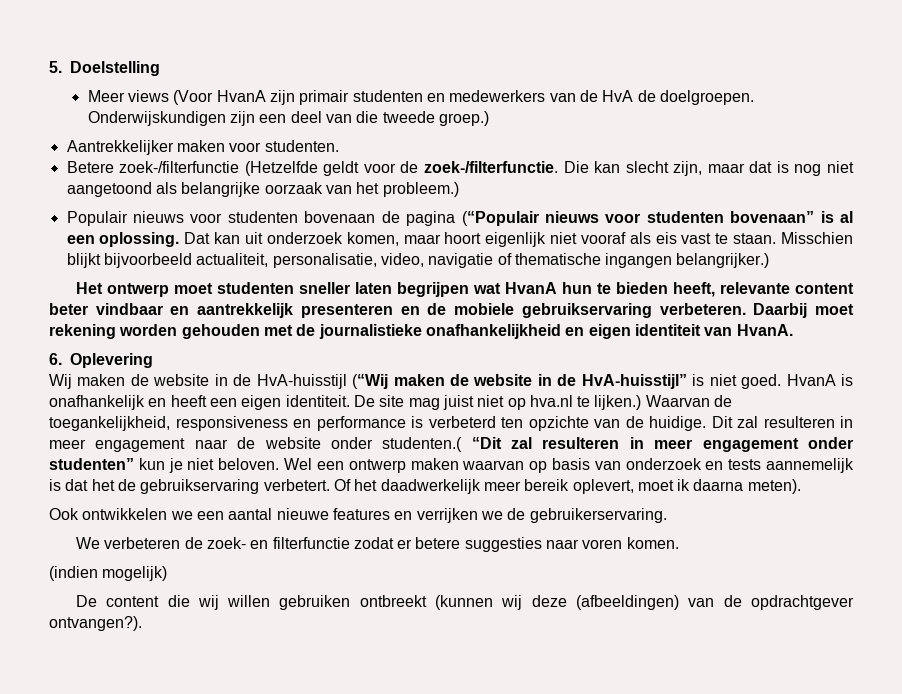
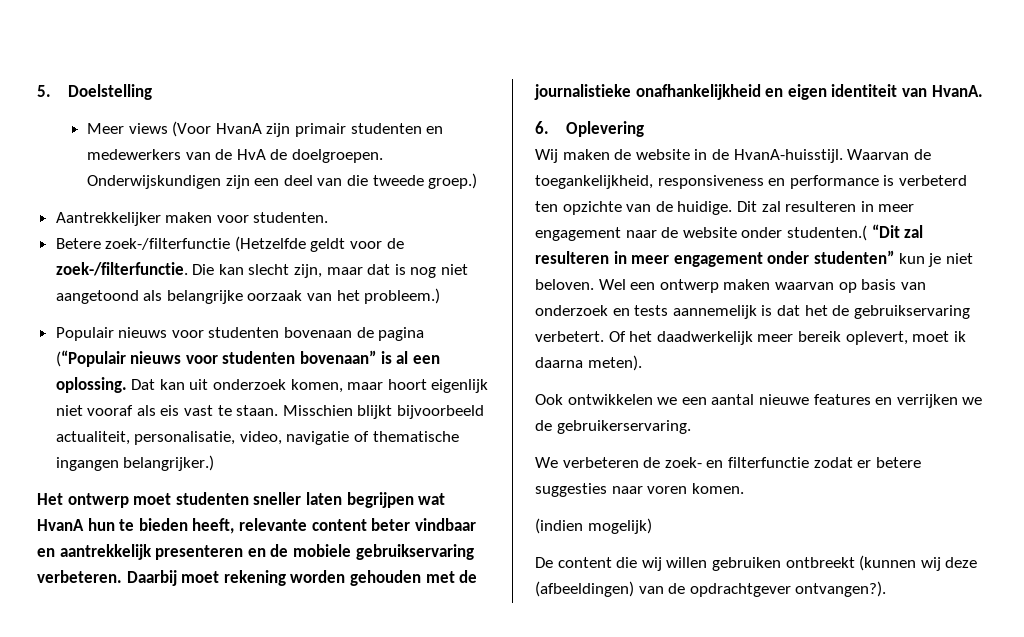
[256,374,854,389] [49,395,642,410] HvA-huisstijl (“Wij maken de website in de HvA-huisstijl” is niet goed. HvanA is onafhankelijk en heeft een eigen identiteit. De site mag juist niet op hva.nl te lijken.) -> [733,149,843,163] HvanA-huisstijl.

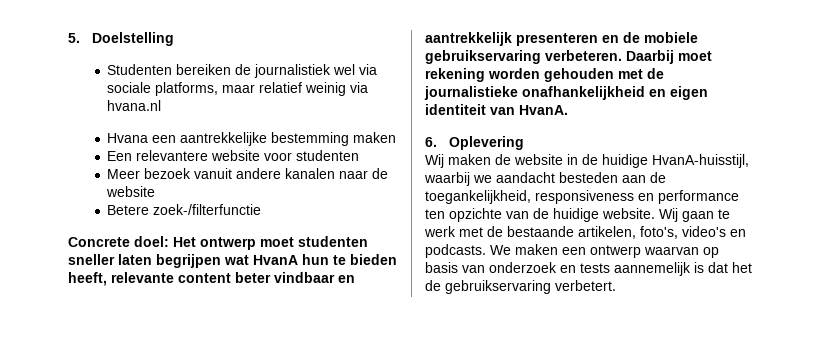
[87,121,444,137] [87,149,383,163] [87,173,478,189] [55,212,329,226] [55,236,404,252] [55,262,469,278] [55,288,441,304] [55,327,425,341] [55,350,440,367] [55,377,489,393] [55,405,485,419] [55,431,459,445] [55,455,215,471] Meer views (Voor HvanA zijn primair studenten en medewerkers van de HvA de doelgroepen. Onderwijskundigen zijn een deel van die tweede groep.) // Aantrekkelijker maken voor studenten. // Betere zoek-/filterfunctie (Hetzelfde geldt voor de zoek-/filterfunctie. Die kan slecht zijn, maar dat is nog niet aangetoond als belangrijke oorzaak van het probleem.) // Populair nieuws voor studenten bovenaan de pagina (“Populair nieuws voor studenten bovenaan” is al een oplossing. Dat kan uit onderzoek komen, maar hoort eigenlijk niet vooraf als eis vast te staan. Misschien blijkt bijvoorbeeld actualiteit, personalisatie, video, navigatie of thematische ingangen belangrijker.) // -> [107,64,378,78] [107,82,369,96] [107,100,162,111] [107,132,397,146] [107,150,360,161] [107,168,389,179] [106,186,156,197] [107,204,262,215] [68,236,169,247] Studenten bereiken de journalistiek wel via sociale platforms, maar relatief weinig via hvana.nl // Hvana een aantrekkelijke bestemming maken // Een relevantere website voor studenten // Meer bezoek vanuit andere kanalen naar de website // Betere zoek-/filterfunctie // Concrete doel:
[733,149,910,163] HvanA-huisstijl. Waarvan -> [602,154,749,168] [424,172,646,186] huidige HvanA-huisstijl, waarbij we aandacht besteden aan
[883,175,967,186] is verbeterd -> (739, 197) none
[677,201,915,215] [535,224,924,241] [535,250,973,267] [535,279,626,290] huidige. Dit zal resulteren in meer engagement naar de website onder studenten.( “Dit zal resulteren in meer engagement onder studenten” kun je niet beloven. Wel -> [553,208,730,222] [424,226,746,239] [425,244,558,258] huidige website. Wij gaan te werk met de bestaande artikelen, foto's, video's en podcasts. We maken
[723,279,771,290] maken -> (641, 251) none
[608,331,966,345] [535,355,642,371] [535,394,983,408] [535,420,691,434] [535,457,921,468] [535,483,744,497] [535,518,652,534] [535,555,978,571] [535,581,887,597] Of het daadwerkelijk meer bereik oplevert, moet ik daarna meten). // Ook ontwikkelen we een aantal nieuwe features en verrijken we de gebruikerservaring. // We verbeteren de zoek- en filterfunctie zodat er betere suggesties naar voren komen. // (indien mogelijk) // De content die wij willen gebruiken ontbreekt (kunnen wij deze (afbeeldingen) van de opdrachtgever ontvangen?). -> (616, 285) none

